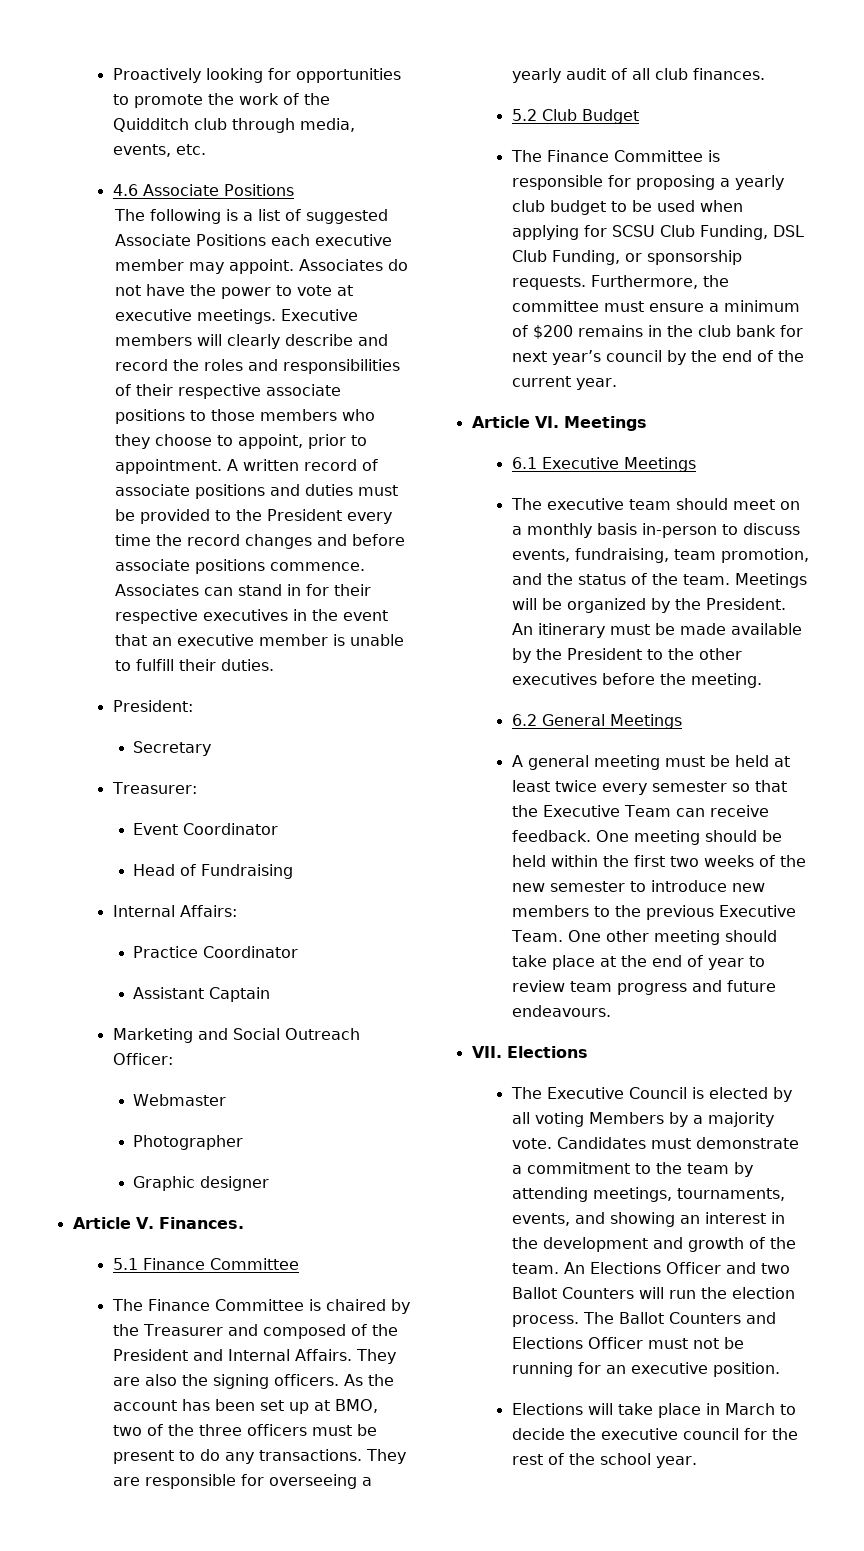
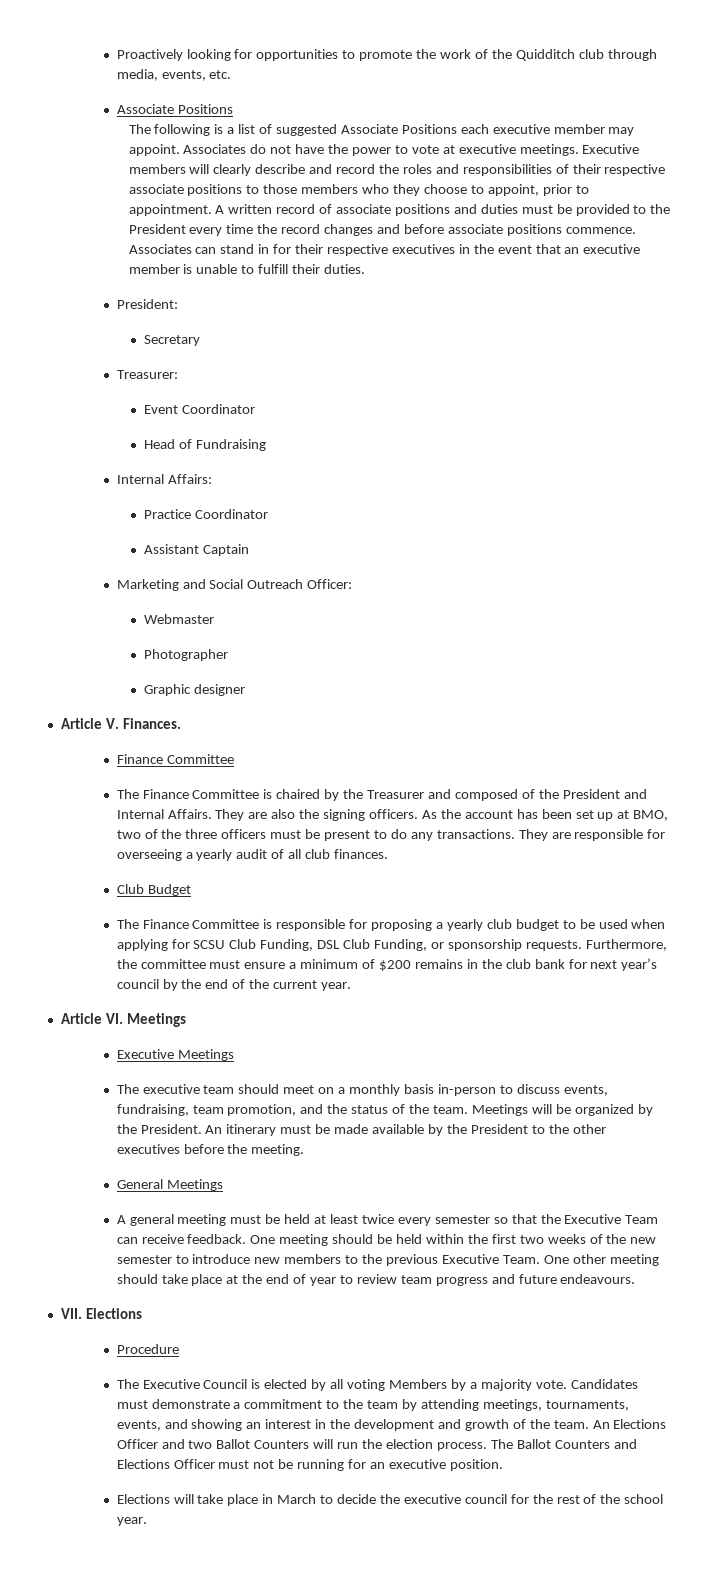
[112,184,138,196] 4.6 -> (232, 74) none
[112,1258,138,1270] 5.1 -> (181, 723) none
[511,109,537,121] 5.2 -> (389, 854) none
[511,457,537,469] 6.1 -> (186, 1020) none
[511,714,537,726] 6.2 -> (305, 1150) none
(588, 1052) none -> [116,1344,179,1354] // Procedure

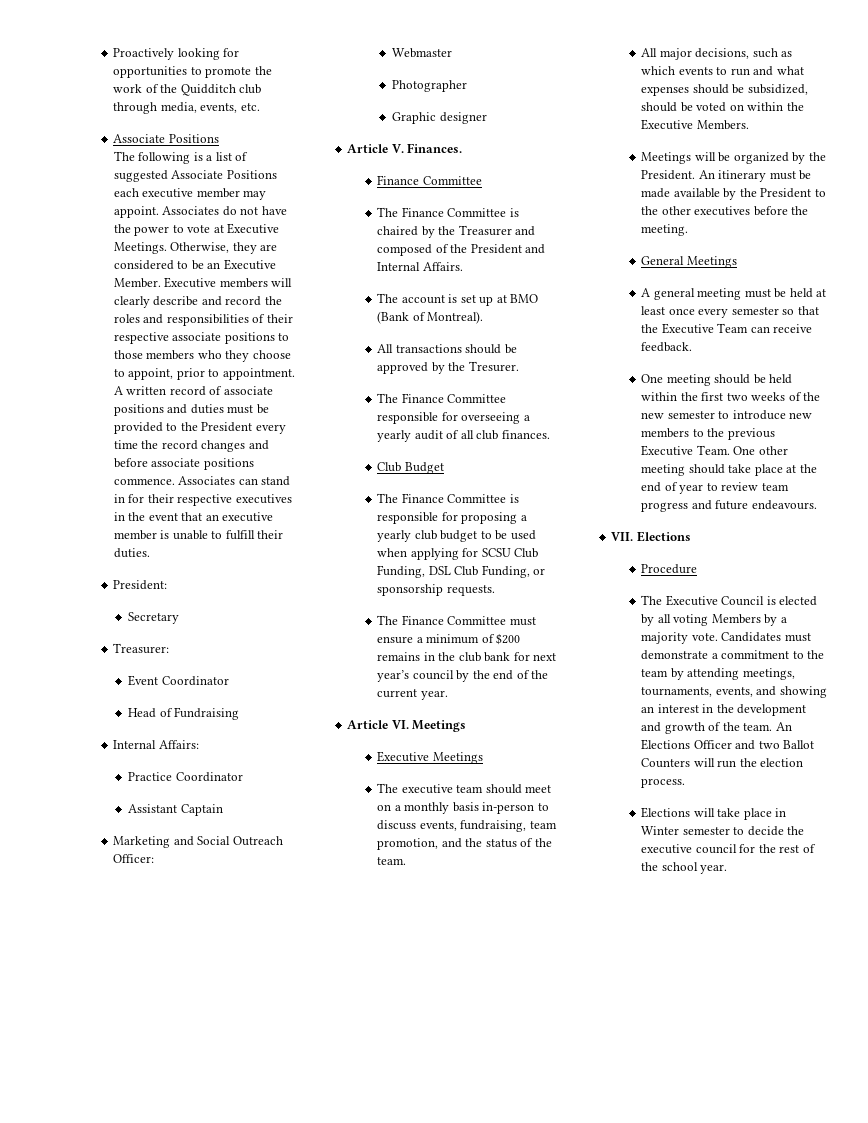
[458,144,579,156] executive meetings. -> [227,223,280,234] [113,242,278,254] [113,259,276,270] [113,278,161,288] Executive Meetings. Otherwise, they are considered to be an Executive Member.
[215,809,669,821] [116,829,571,841] They are also the signing officers. As the account has been set up at BMO, two of the three officers must be present to do any transactions. They are -> [377,293,539,306] [377,311,484,324] [377,344,517,354] [377,361,519,374] [377,393,507,403] // The account is set up at BMO (Bank of Montreal). // All transactions should be approved by the Tresurer. // The Finance Committee
[585,939,667,951] [116,959,206,969] Furthermore, the committee -> [377,615,507,625] // The Finance Committee
(468, 1109) none -> [641,48,793,60] [641,66,804,76] [641,84,808,96] [641,102,804,112] [641,119,749,130] // All major decisions, such as which events to run and what expenses should be subsidized, should be voted on within the Executive Members. //
[361,1214,394,1224] twice -> [668,308,695,315] once
(247, 1239) none -> (693, 347) //
[490,1439,637,1449] [116,1459,503,1471] The Ballot Counters and Elections Officer must not be running for an executive position. -> (686, 783) none
[277,1494,317,1504] March -> [641,826,730,835] Winter semester

